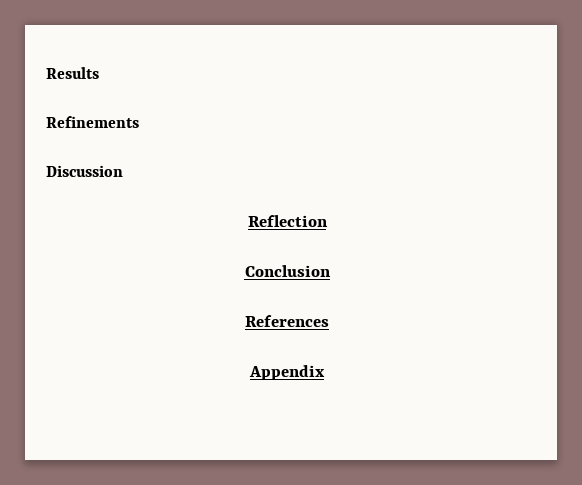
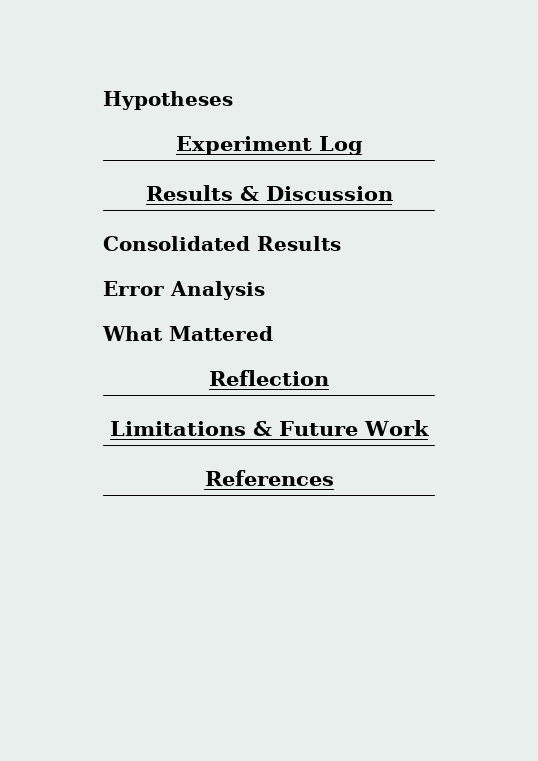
[46,67,99,79] [46,116,139,128] [46,165,123,177] [247,215,328,227] [244,265,331,277] Results // Refinements // Discussion // Reflection // Conclusion -> [103,91,233,110] [175,136,363,155] [145,185,393,201] [103,236,341,251] [103,281,265,300] [102,326,273,341] [209,370,329,386] [109,420,429,436] Hypotheses // Experiment Log // Results & Discussion // Consolidated Results // Error Analysis // What Mattered // Reflection // Limitations & Future Work
[249,365,325,380] // Appendix -> (334, 478) none

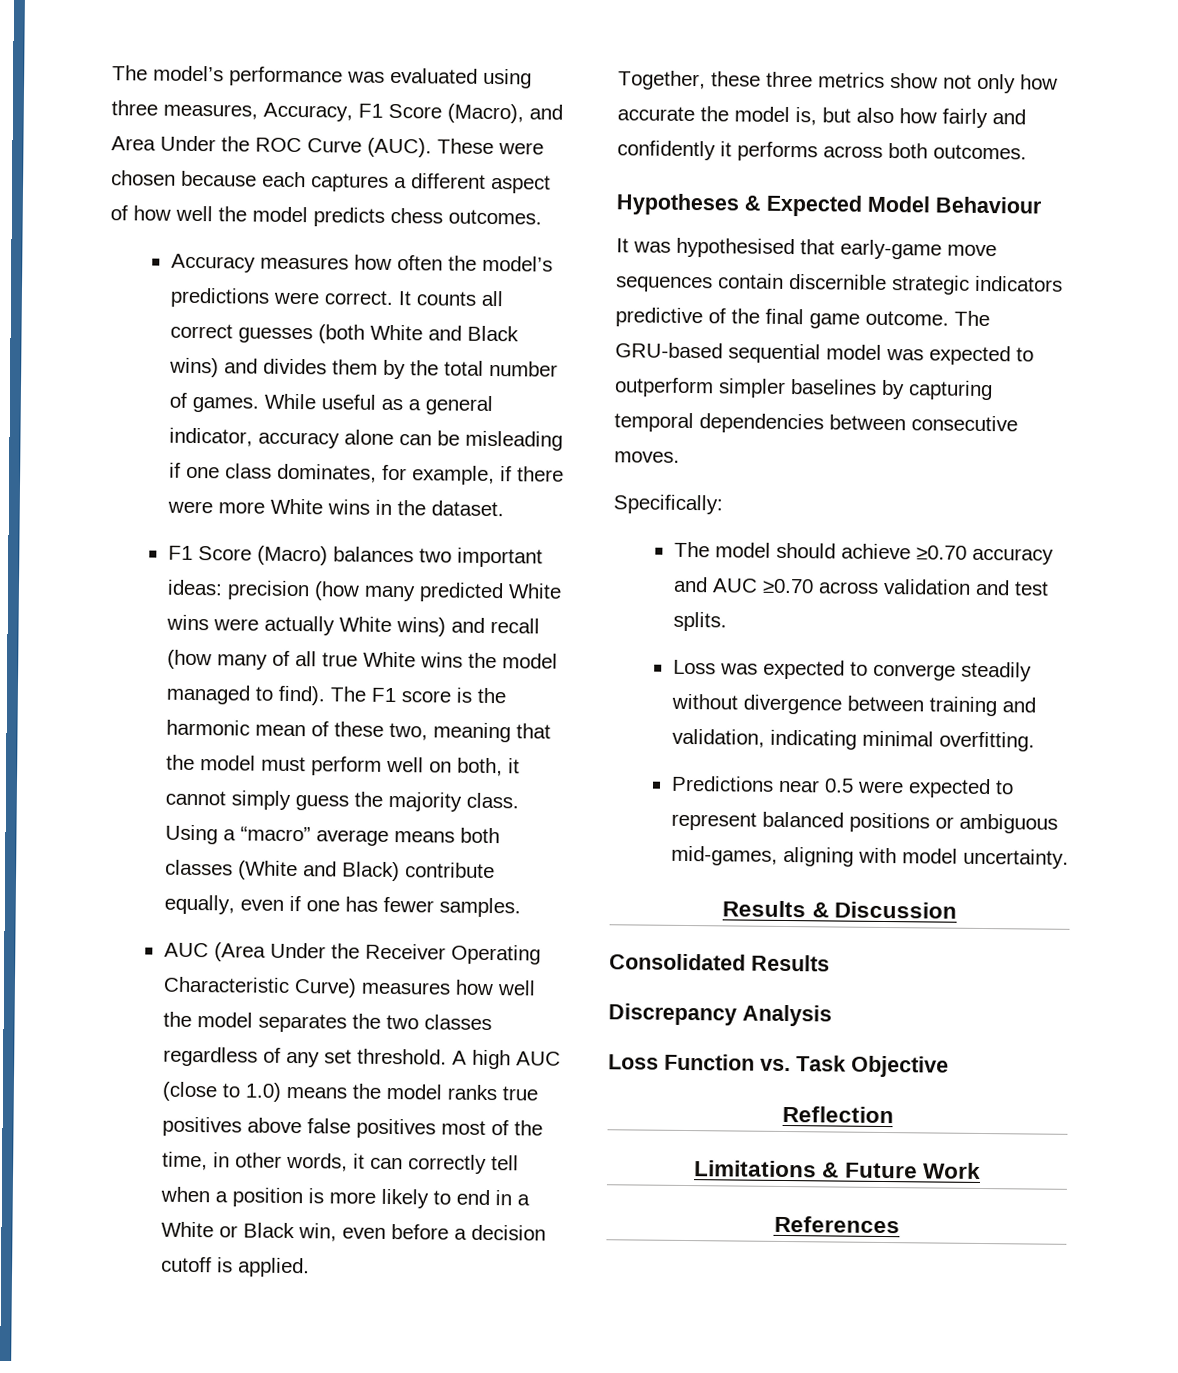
[103,91,233,110] [175,136,363,155] Hypotheses // Experiment Log -> [112,65,532,89] [111,100,563,124] [111,135,544,158] [111,170,551,194] [110,205,542,227] [170,253,553,273] [169,287,503,308] [169,323,519,344] [168,357,558,380] [168,392,493,416] [168,427,563,451] [168,462,564,486] [166,498,504,517] [167,545,543,568] [166,579,562,603] [165,614,540,637] [166,649,558,670] [165,684,506,706] [165,719,551,743] [165,754,520,777] [164,790,519,812] [164,824,500,846] [164,859,495,882] [163,894,521,918] [163,942,541,965] [162,976,536,998] [162,1011,492,1033] [162,1046,561,1070] [161,1081,538,1102] [161,1116,543,1139] [161,1151,519,1174] [159,1186,530,1209] [160,1221,546,1242] [160,1256,310,1278] [618,70,1058,94] [617,106,1026,129] [617,140,1027,162] [616,193,1042,217] [616,237,997,260] [616,273,1063,295] [615,307,990,329] [615,342,1034,366] [614,377,993,401] [614,412,1018,434] [614,451,680,463] [613,494,723,515] [673,541,1054,565] [672,576,1049,596] [672,611,727,632] [672,659,1032,682] [670,693,1036,717] [671,728,1035,752] [670,775,1014,799] [670,811,1058,834] [670,845,1069,869] The model’s performance was evaluated using three measures, Accuracy, F1 Score (Macro), and Area Under the ROC Curve (AUC). These were chosen because each captures a different aspect of how well the model predicts chess outcomes. // Accuracy measures how often the model’s predictions were correct. It counts all correct guesses (both White and Black wins) and divides them by the total number of games. While useful as a general indicator, accuracy alone can be misleading if one class dominates, for example, if there were more White wins in the dataset. // F1 Score (Macro) balances two important ideas: precision (how many predicted White wins were actually White wins) and recall (how many of all true White wins the model managed to find). The F1 score is the harmonic mean of these two, meaning that the model must perform well on both, it cannot simply guess the majority class. Using a “macro” average means both classes (White and Black) contribute equally, even if one has fewer samples. // AUC (Area Under the Receiver Operating Characteristic Curve) measures how well the model separates the two classes regardless of any set threshold. A high AUC (close to 1.0) means the model ranks true positives above false positives most of the time, in other words, it can correctly tell when a position is more likely to end in a White or Black win, even before a decision cutoff is applied. // Together, these three metrics show not only how accurate the model is, but also how fairly and confidently it performs across both outcomes. // Hypotheses & Expected Model Behaviour // It was hypothesised that early-game move sequences contain discernible strategic indicators predictive of the final game outcome. The GRU-based sequential model was expected to outperform simpler baselines by capturing temporal dependencies between consecutive moves. // Specifically: // The model should achieve ≥0.70 accuracy and AUC ≥0.70 across validation and test splits. // Loss was expected to converge steadily without divergence between training and validation, indicating minimal overfitting. // Predictions near 0.5 were expected to represent balanced positions or ambiguous mid-games, aligning with model uncertainty.
[103,281,164,296] Error -> [608,1003,737,1026] Discrepancy
[102,326,273,341] What Mattered -> [608,1053,949,1078] Loss Function vs. Task Objective

